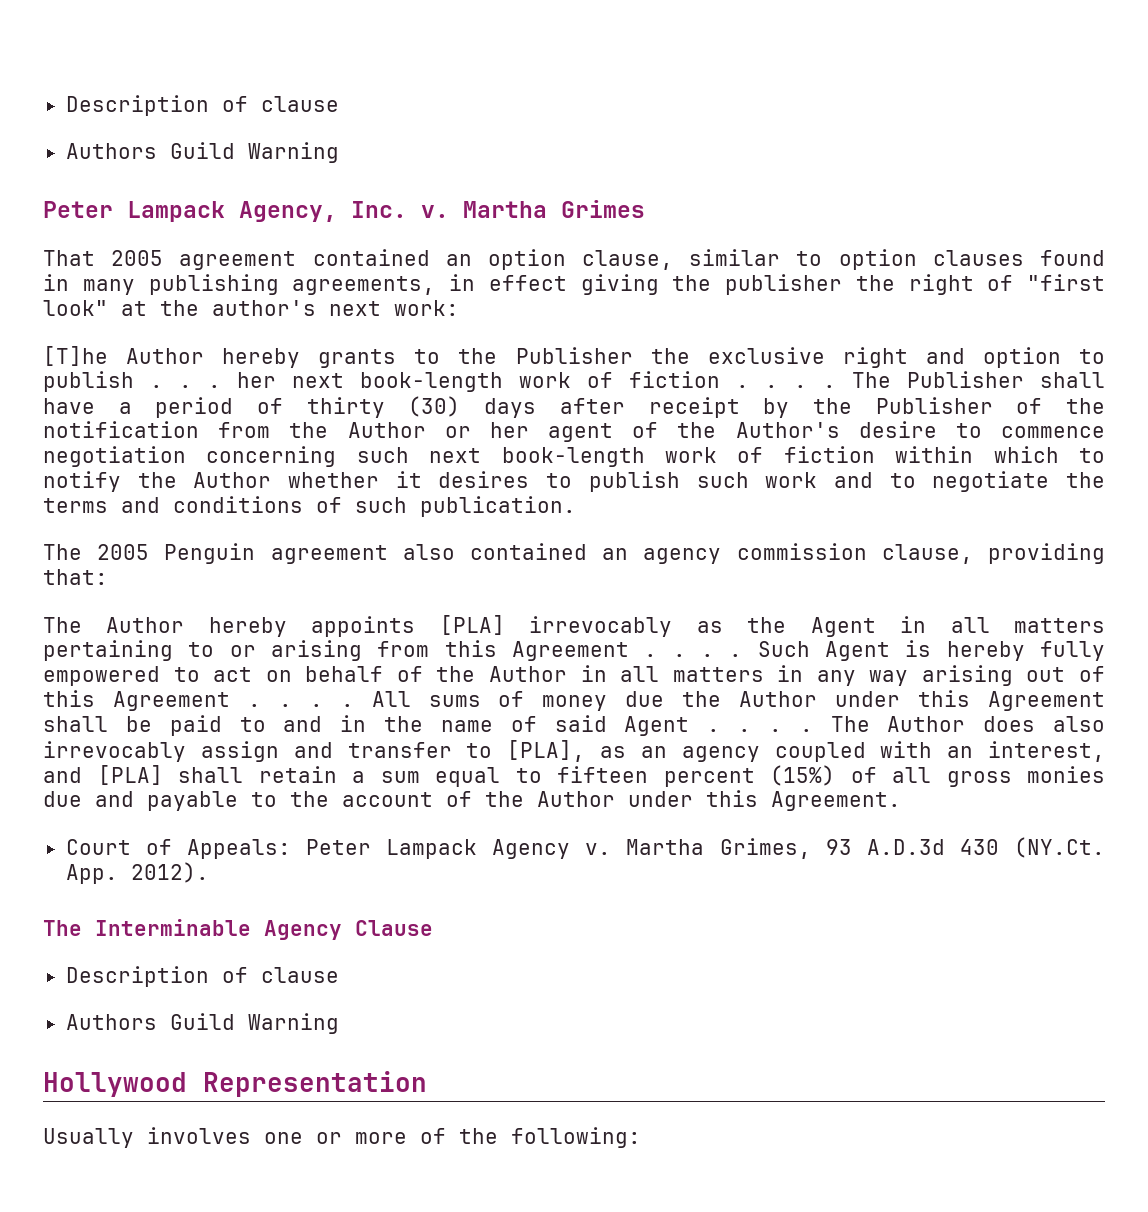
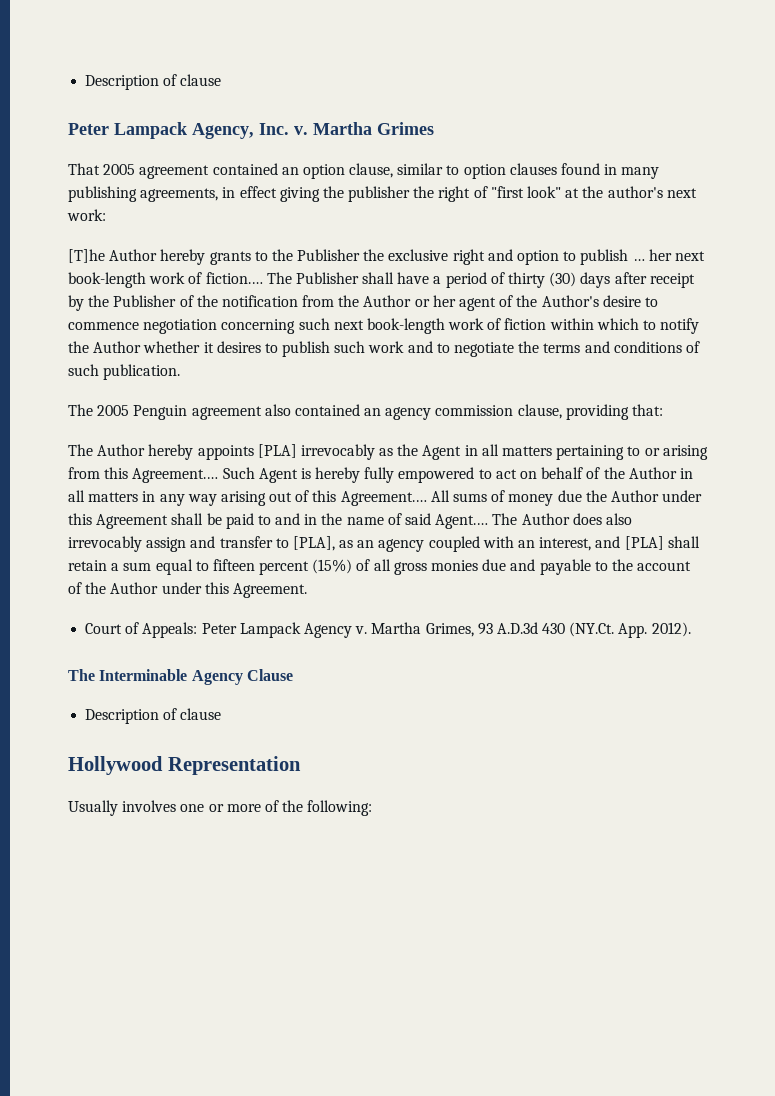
[65,95,339,116] [65,142,339,163] Description of clause // Authors Guild Warning -> [85,74,222,90] Description of clause
[150,385,221,388] . . . -> [632,259,645,261] …
[629,371,836,388] fiction . . . . -> [205,272,263,284] fiction.…
[511,641,743,661] Agreement . . . . -> [132,468,219,483] Agreement.…
[112,691,354,711] Agreement . . . . -> [340,491,427,506] Agreement.…
[624,716,813,736] Agent . . . . -> [435,514,489,529] Agent.…
[65,1013,339,1034] // Authors Guild Warning -> (222, 714) none

